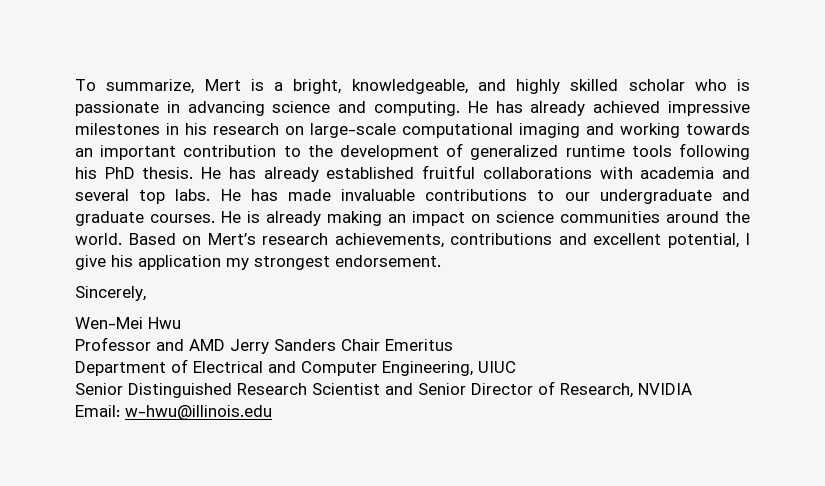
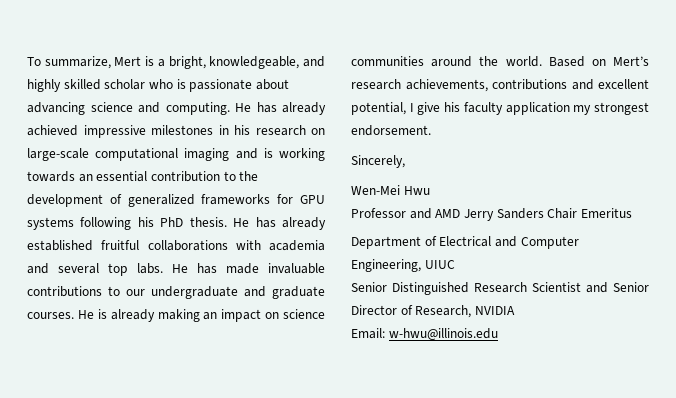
[166,101,180,113] in -> [255,79,289,90] about
(614, 129) none -> [263,148,273,158] is
[100,145,177,160] important -> [96,171,148,182] essential
[565,145,672,157] runtime tools -> [201,194,326,205] [27,217,74,230] frameworks for GPU systems
(133, 261) none -> [463,102,503,115] faculty

